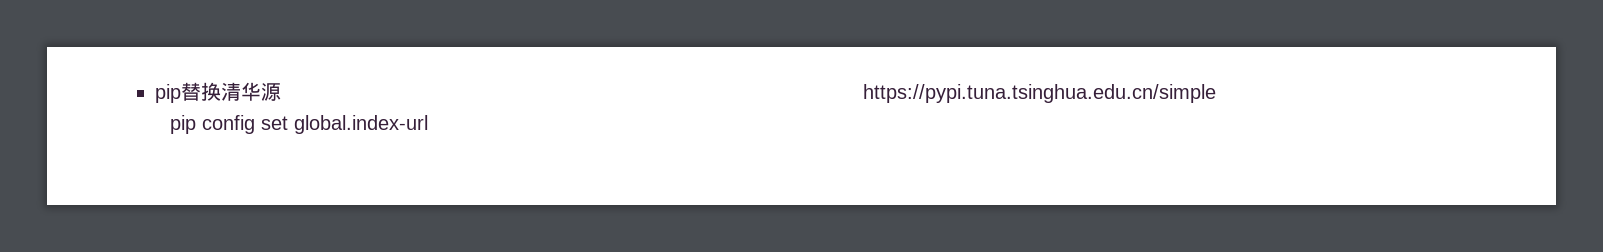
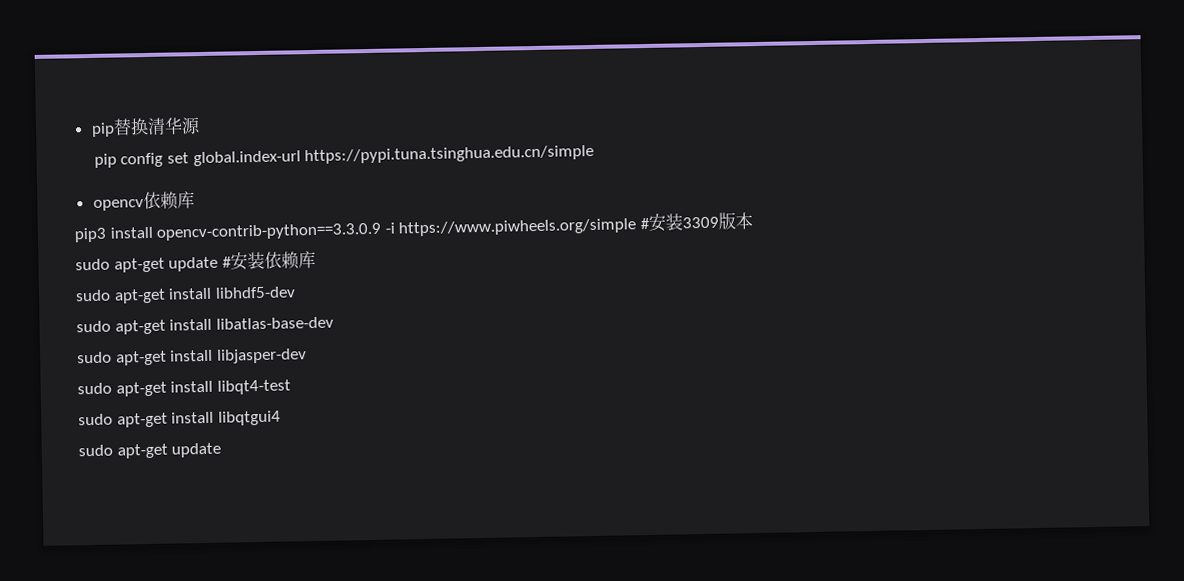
(1216, 93) none -> [92,191,195,211] [74,212,753,243] [75,250,316,273] [75,286,296,304] [76,316,334,335] [77,348,307,366] [77,379,291,397] [78,410,281,428] [78,442,222,459] // opencv依赖库 // pip3 install opencv-contrib-python==3.3.0.9 -i https://www.piwheels.org/simple #安装3309版本 // sudo apt-get update #安装依赖库 // sudo apt-get install libhdf5-dev // sudo apt-get install libatlas-base-dev // sudo apt-get install libjasper-dev // sudo apt-get install libqt4-test // sudo apt-get install libqtgui4 // sudo apt-get update

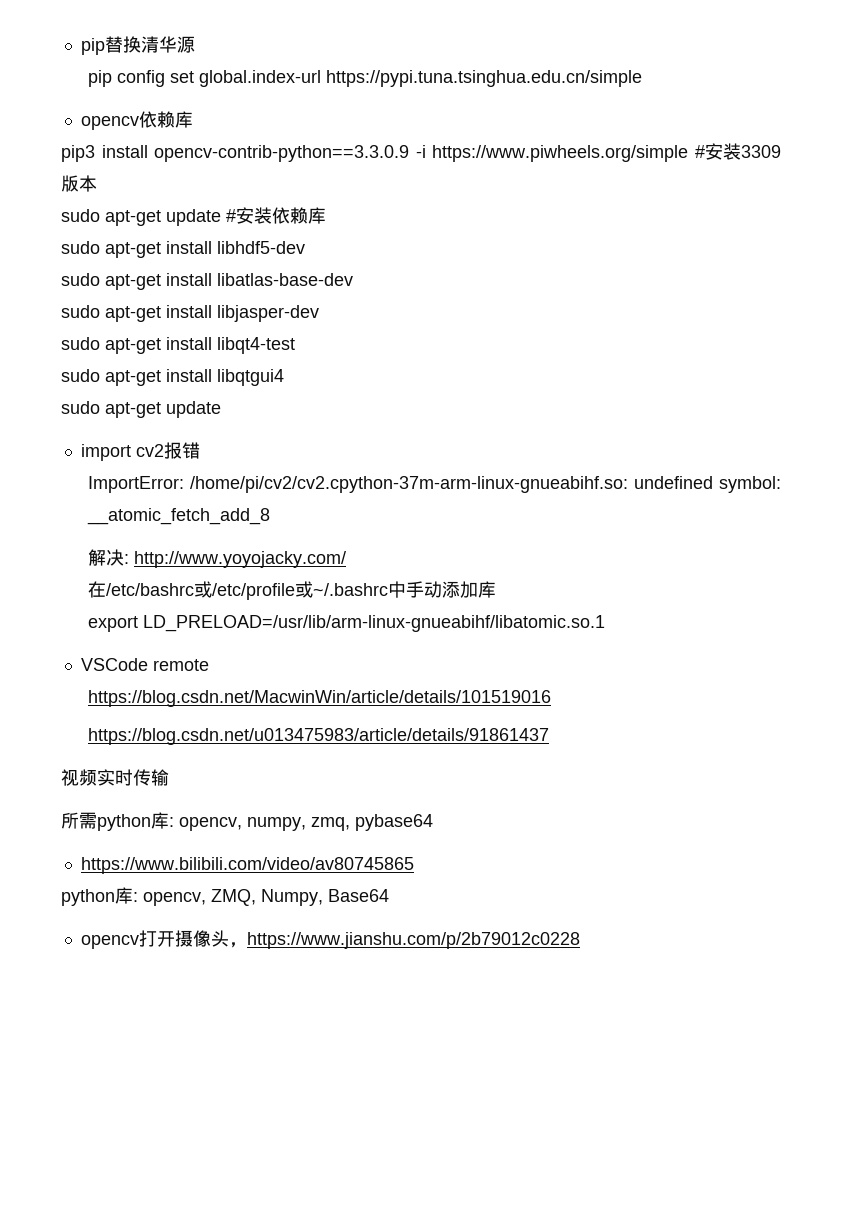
(222, 450) none -> [80,442,200,461] [87,476,781,493] [86,508,270,525] [87,549,346,568] [87,581,496,600] [87,615,605,632] [80,658,209,671] [87,690,551,707] [87,728,549,745] [61,769,169,786] [61,812,433,831] [80,857,414,874] [61,887,389,906] [80,930,580,949] // import cv2报错 // ImportError: /home/pi/cv2/cv2.cpython-37m-arm-linux-gnueabihf.so: undefined symbol: __atomic_fetch_add_8 // 解决: http://www.yoyojacky.com/ // 在/etc/bashrc或/etc/profile或~/.bashrc中手动添加库 // export LD_PRELOAD=/usr/lib/arm-linux-gnueabihf/libatomic.so.1 // VSCode remote // https://blog.csdn.net/MacwinWin/article/details/101519016 // https://blog.csdn.net/u013475983/article/details/91861437 // 视频实时传输 // 所需python库: opencv, numpy, zmq, pybase64 // https://www.bilibili.com/video/av80745865 // python库: opencv, ZMQ, Numpy, Base64 // opencv打开摄像头，https://www.jianshu.com/p/2b79012c0228

